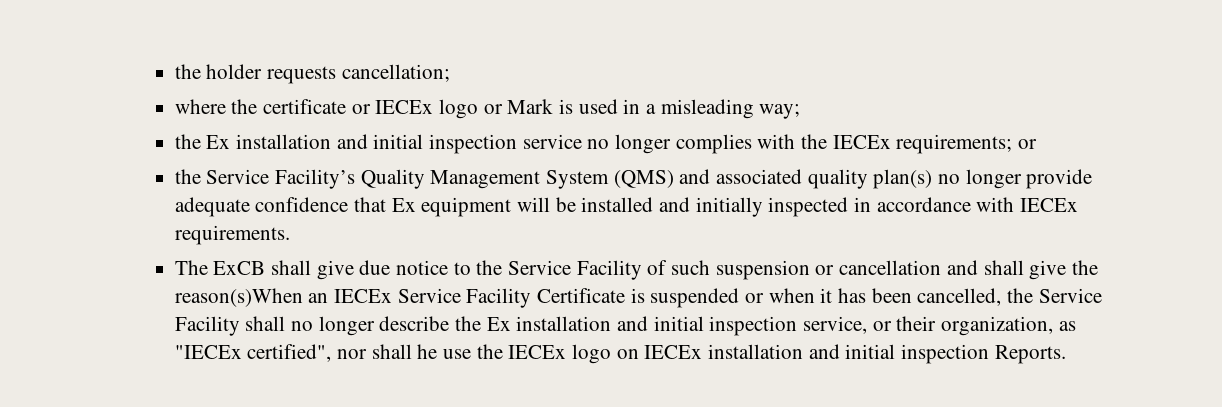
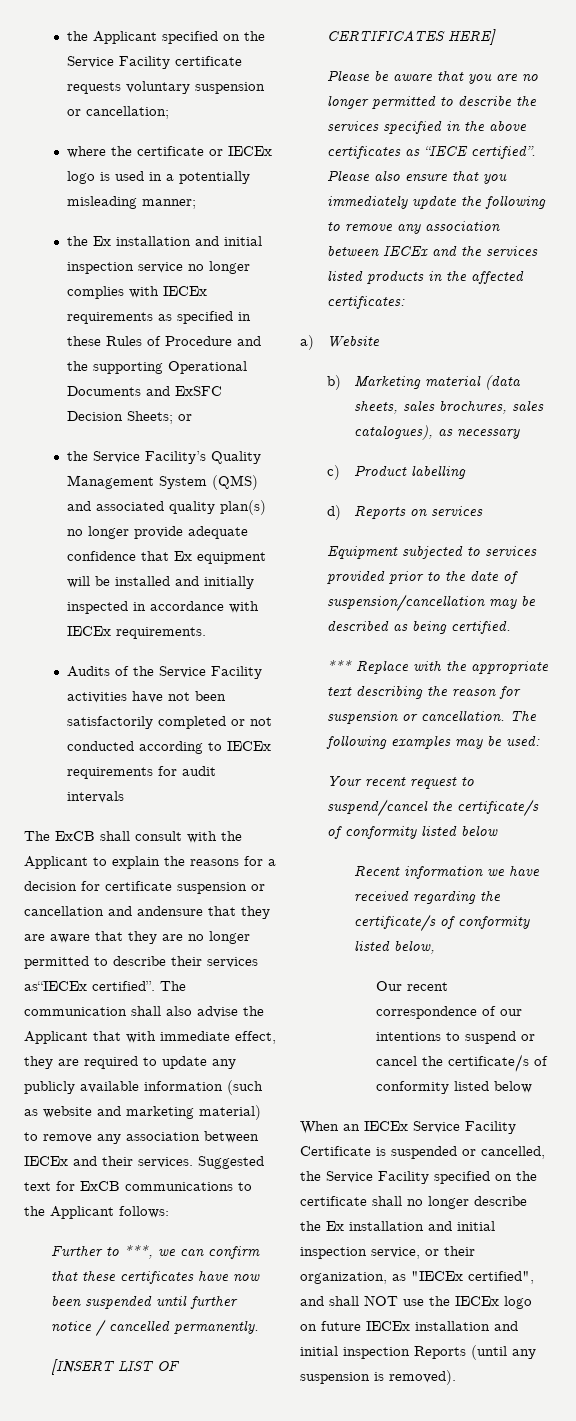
[174,64,337,84] the holder requests -> [66,31,265,44] [66,56,242,69] [66,81,265,94] [66,109,81,116] the Applicant specified on the Service Facility certificate requests voluntary suspension or
[483,99,554,114] or Mark -> (95, 177) none
[660,99,801,119] misleading way; -> [178,171,250,184] [66,196,196,209] potentially misleading manner;
[801,134,1013,154] the IECEx requirements; -> [162,286,207,296] [66,311,251,324] [66,336,261,346] [66,361,247,374] [66,386,222,396] [66,411,173,424] IECEx requirements as specified in these Rules of Procedure and the supporting Operational Documents and ExSFC Decision Sheets;
[174,260,1098,280] [174,288,303,307] The ExCB shall give due notice to the Service Facility of such suspension or cancellation and shall give the reason(s)When -> [66,666,262,679] [66,691,226,703] [66,716,272,729] [66,741,271,754] [66,766,216,779] [66,791,124,803] [24,831,242,843] [24,856,276,869] [24,881,265,894] [24,906,270,919] [24,931,250,944] [24,956,258,969] [24,981,186,991] [24,1006,264,1018] [24,1031,276,1044] [24,1056,236,1069] [24,1080,263,1095] [24,1105,261,1120] [24,1131,259,1144] [24,1156,264,1169] [24,1181,252,1191] [24,1206,169,1219] [51,1245,261,1259] [51,1270,261,1284] [51,1295,239,1309] [51,1319,260,1337] [51,1359,180,1375] [327,29,497,45] [327,70,539,84] [327,95,538,109] [327,120,528,134] [327,145,537,159] [327,170,508,184] [327,195,547,209] [327,221,501,234] [327,245,539,257] [327,270,525,284] [327,296,406,309] [300,335,381,350] [327,375,522,390] [354,400,545,414] [354,425,521,440] [327,465,467,480] [327,505,484,520] [327,545,538,559] [327,570,519,584] [327,594,537,612] [327,620,512,634] [327,660,550,674] [327,685,522,699] [327,710,538,724] [326,735,541,749] [327,776,475,789] [327,799,540,817] [327,825,499,839] [354,865,541,879] [354,890,502,904] [354,914,531,932] [354,940,436,954] [375,981,448,991] [375,1006,522,1019] [375,1031,535,1044] [375,1054,548,1072] [375,1081,532,1094] [300,1121,339,1134] Audits of the Service Facility activities have not been satisfactorily completed or not conducted according to IECEx requirements for audit intervals // The ExCB shall consult with the Applicant to explain the reasons for a decision for certificate suspension or cancellation and andensure that they are aware that they are no longer permitted to describe their services as“IECEx certified”. The communication shall also advise the Applicant that with immediate effect, they are required to update any publicly available information (such as website and marketing material) to remove any association between IECEx and their services. Suggested text for ExCB communications to the Applicant follows: // Further to ***, we can confirm that these certificates have now been suspended until further notice / cancelled permanently. // [INSERT LIST OF CERTIFICATES HERE] // Please be aware that you are no longer permitted to describe the services specified in the above certificates as “IECE certified”. Please also ensure that you immediately update the following to remove any association between IECEx and the services listed products in the affected certificates: // a) Website // b) Marketing material (data sheets, sales brochures, sales catalogues), as necessary // c) Product labelling // d) Reports on services // Equipment subjected to services provided prior to the date of suspension/cancellation may be described as being certified. // *** Replace with the appropriate text describing the reason for suspension or cancellation. The following examples may be used: // Your recent request to suspend/cancel the certificate/s of conformity listed below // Recent information we have received regarding the certificate/s of conformity listed below, // Our recent correspondence of our intentions to suspend or cancel the certificate/s of conformity listed below // When
[768,288,1102,306] [174,316,240,336] when it has been cancelled, the Service Facility -> [481,1146,545,1159] [300,1171,537,1184] [300,1196,367,1206] cancelled, the Service Facility specified on the certificate
[337,344,438,359] nor shall he -> [300,1295,398,1306] and shall NOT
(639, 354) none -> [321,1321,361,1331] future
[994,345,1066,364] Reports. -> [414,1345,536,1360] [300,1370,456,1385] Reports (until any suspension is removed).

